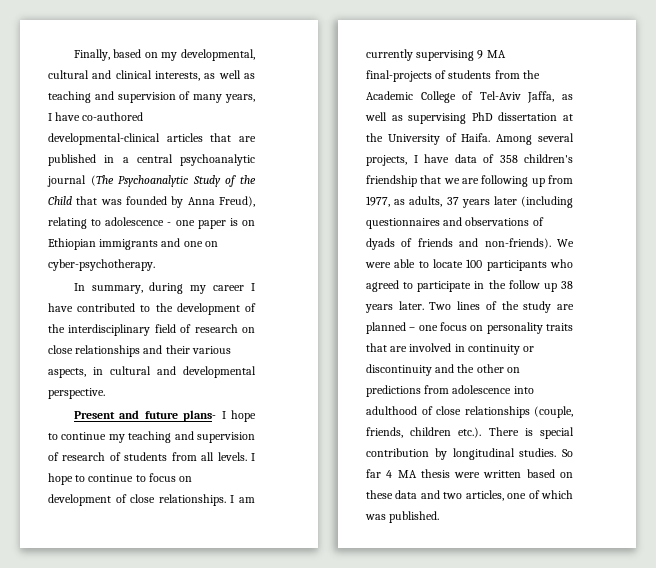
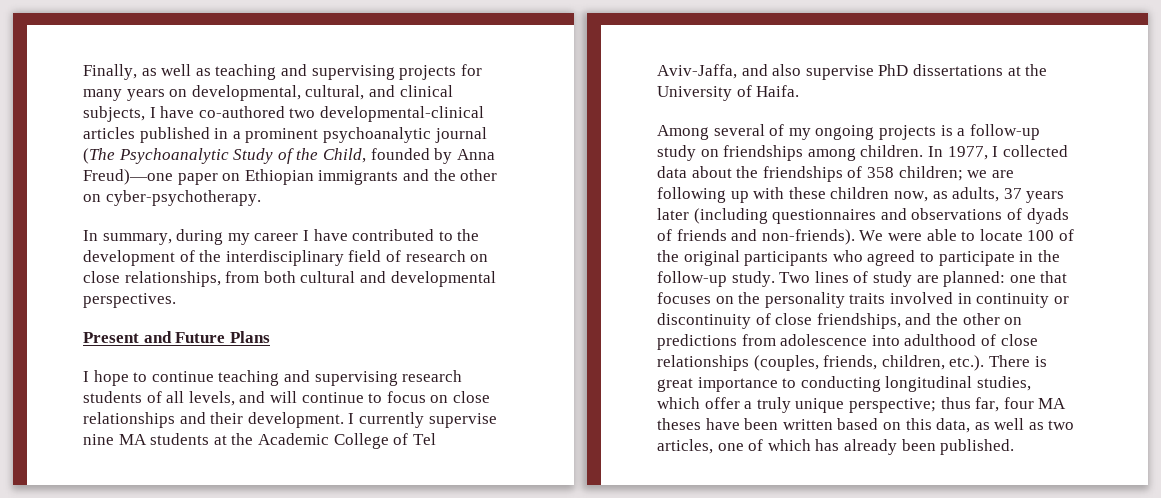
[113,49,255,61] [48,70,200,81] based on my developmental, cultural and clinical interests, -> (137, 72) none
[117,91,255,103] supervision of many years, -> [311,64,482,80] [83,85,453,101] [83,106,145,122] supervising projects for many years on developmental, cultural, and clinical subjects,
(144, 116) none -> [289,108,316,118] two
[210,133,256,142] that are -> (135, 133) none
[136,154,173,163] central -> [245,128,319,143] prominent
[48,196,255,208] [48,217,238,229] Child that was founded by Anna Freud), relating to adolescence - one paper is -> [322,148,495,164] [83,169,218,185] Child, founded by Anna Freud)—one paper
[183,241,203,247] one -> [433,169,498,181] the other
[75,345,231,357] [48,367,103,378] relationships and their various aspects, in -> [124,271,296,287] relationships, from both
[48,388,105,399] perspective. -> [83,293,176,308] perspectives.
[144,410,256,422] [48,431,255,443] [48,452,255,461] [48,473,193,485] [48,494,255,506] [366,49,506,61] [366,70,540,82] [366,91,573,103] [365,112,558,124] future plans- I hope to continue my teaching and supervision of research of students from all levels. I hope to continue to focus on development of close relationships. I am currently supervising 9 MA final-projects of students from the Academic College of Tel-Aviv Jaffa, as well as supervising PhD dissertation -> [175,331,270,343] [83,370,463,386] [83,391,490,406] [83,412,497,428] [83,433,436,449] [657,64,1003,80] Future Plans // I hope to continue teaching and supervising research students of all levels, and will continue to focus on close relationships and their development. I currently supervise nine MA students at the Academic College of Tel Aviv-Jaffa, and also supervise PhD dissertations
(491, 137) none -> (800, 91) //
[366,154,573,166] [366,175,573,187] [366,196,390,207] projects, I have data of 358 children's friendship that we are following up from 1977, -> [769,124,1040,140] [657,145,1068,161] [657,166,1014,182] [657,187,928,203] of my ongoing projects is a follow-up study on friendships among children. In 1977, I collected data about the friendships of 358 children; we are following up with these children now,
(483, 263) none -> [1058,229,1074,241] [657,250,740,266] of the original
[508,280,573,292] [365,301,424,313] follow up 38 years later. -> [657,271,775,287] follow-up study.
[501,301,519,310] the -> (869, 277) none
[366,322,573,334] [366,343,408,352] planned – one focus on personality traits that are -> [943,271,1068,287] [657,292,886,308] planned: one that focuses on the personality traits
(432, 370) none -> [755,313,901,329] of close friendships,
[534,406,573,418] [366,427,574,439] [366,448,573,460] [366,469,573,478] [366,490,440,499] (couple, friends, children etc.). There is special contribution by longitudinal studies. So far 4 MA thesis were written based on these data and -> [753,355,1047,371] [657,376,1031,392] [657,397,1067,413] [657,418,1044,433] (couples, friends, children, etc.). There is great importance to conducting longitudinal studies, which offer a truly unique perspective; thus far, four MA theses have been written based on this data, as well as
[365,514,386,520] was -> [815,439,936,455] has already been

